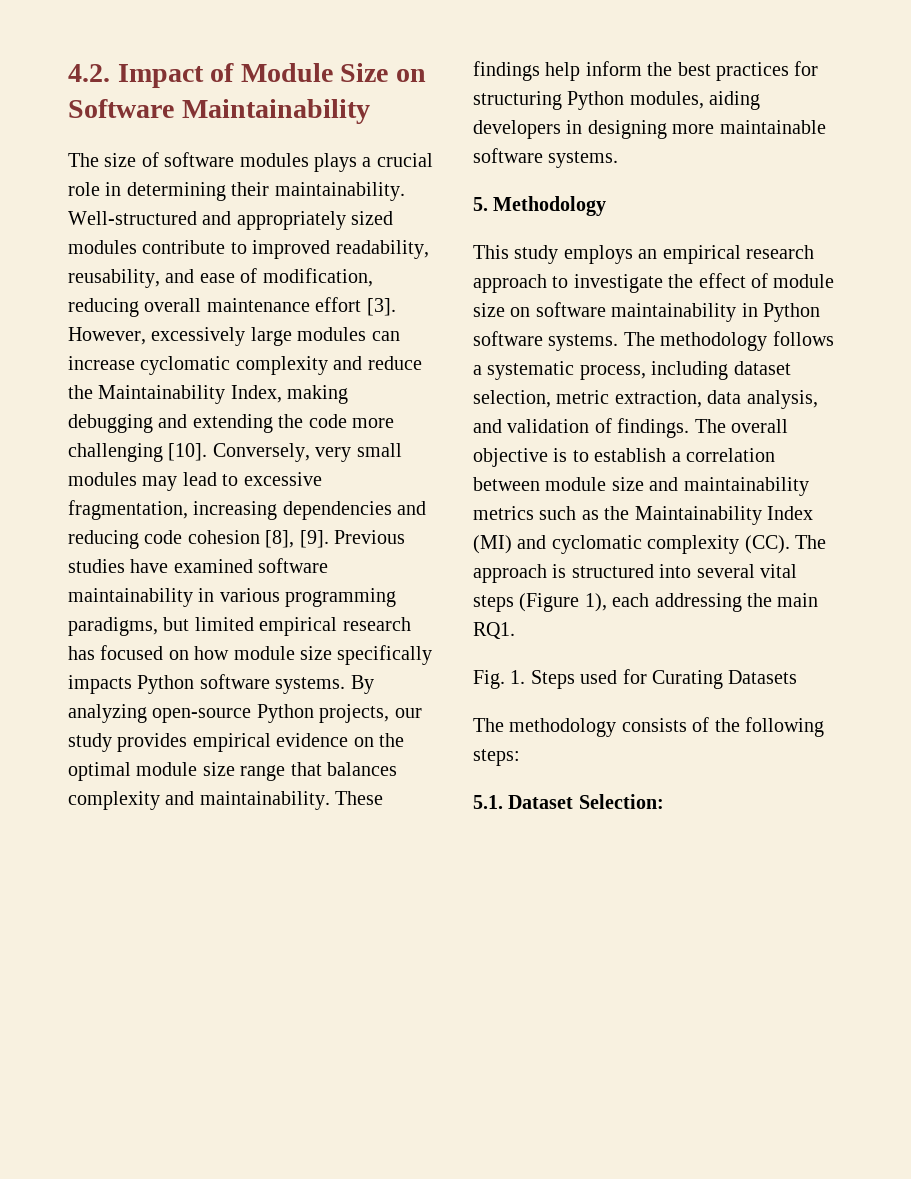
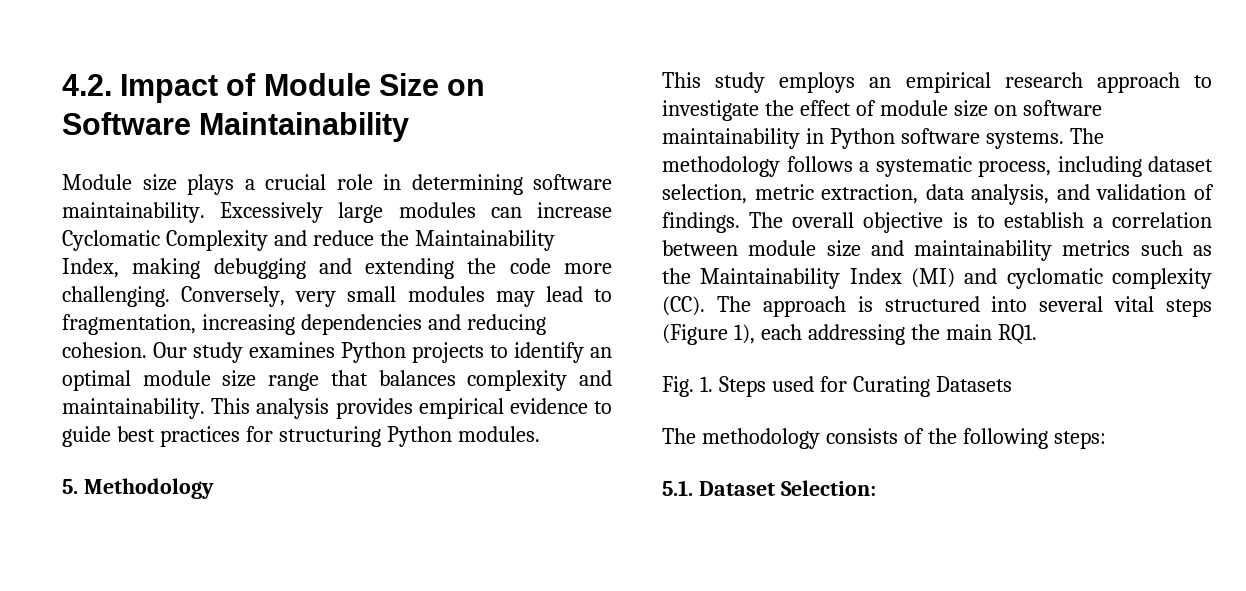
[68,152,309,167] The size of software modules -> [62,174,177,191] Module size
[231,182,405,201] [68,211,394,230] [68,240,429,259] [68,268,373,288] [68,297,396,317] [68,327,246,346] their maintainability. Well-structured and appropriately sized modules contribute to improved readability, reusability, and ease of modification, reducing overall maintenance effort [3]. However, excessively -> [533,174,612,190] [62,202,324,223] software maintainability. Excessively
[140,356,328,375] cyclomatic complexity -> [62,230,268,251] Cyclomatic Complexity
[68,443,208,462] challenging [10]. -> [62,286,170,307] challenging.
[243,472,322,486] excessive -> (612, 295) none
[144,530,405,548] [68,558,329,573] [68,588,397,607] [68,617,411,636] [68,645,433,665] [68,674,374,694] [68,704,422,723] [68,733,404,752] code cohesion [8], [9]. Previous studies have examined software maintainability in various programming paradigms, but limited empirical research has focused on how module size specifically impacts Python software systems. By analyzing open-source Python projects, our study provides empirical evidence on the -> [62,342,612,363] cohesion. Our study examines Python projects to identify an
[335,791,384,805] [473,61,673,81] These findings help inform the -> [211,398,612,419] [62,426,111,447] This analysis provides empirical evidence to guide
[629,91,761,110] [473,120,826,139] [473,148,619,168] modules, aiding developers in designing more maintainable software systems. -> [457,426,540,442] modules.

